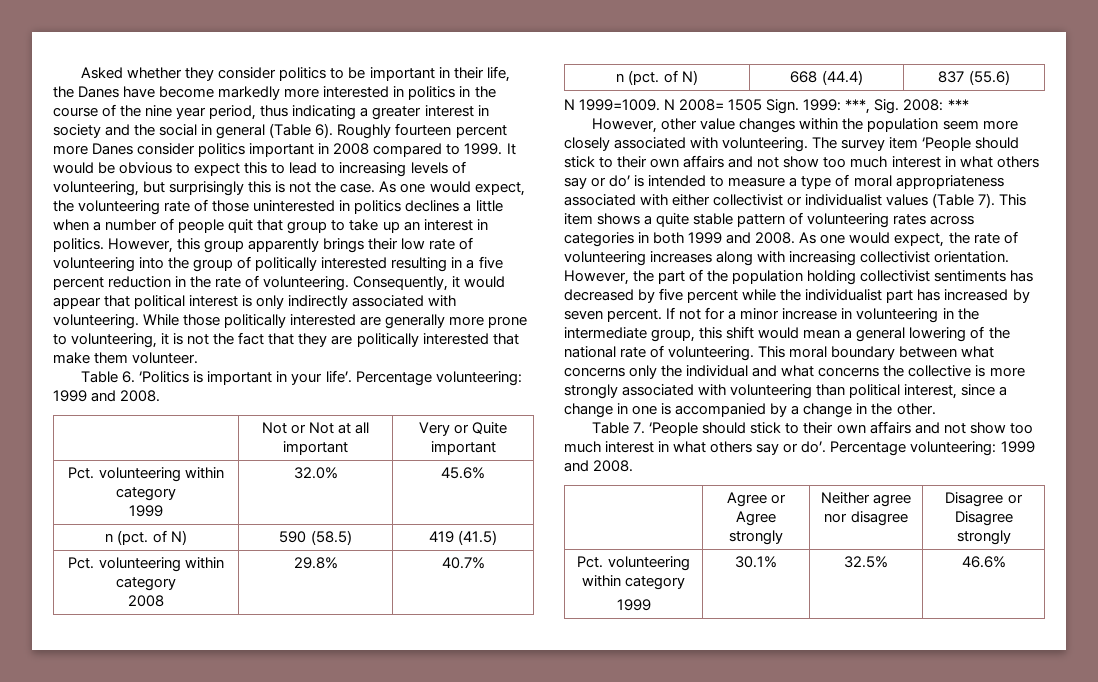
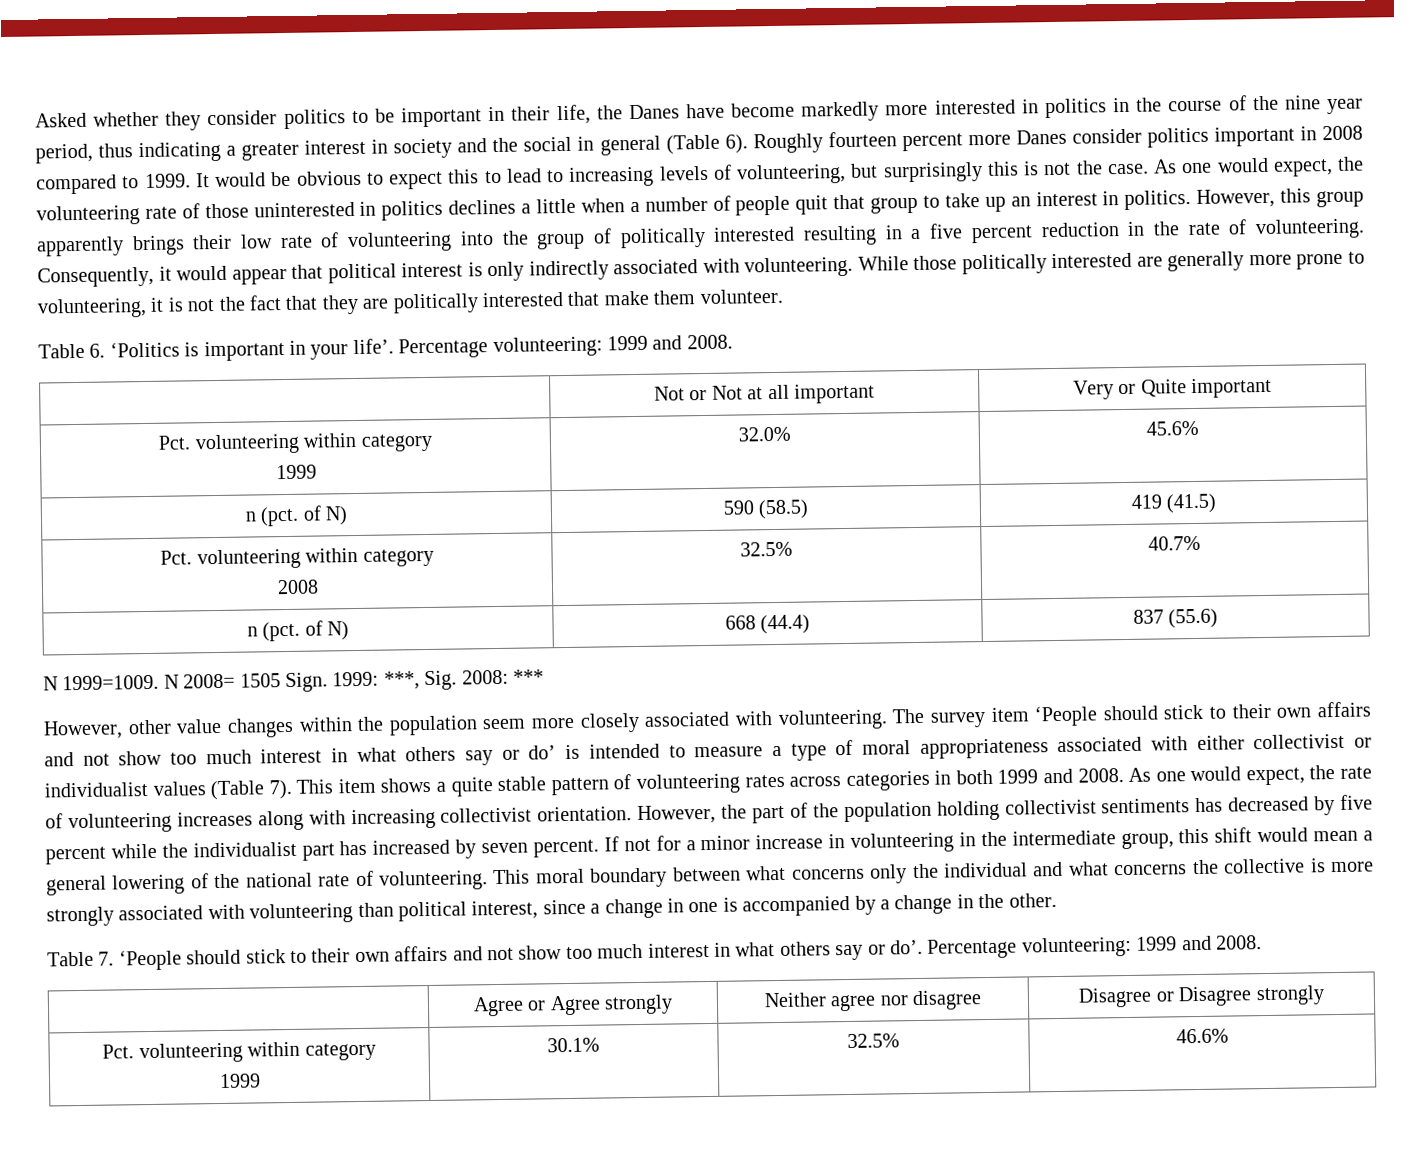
[293,557,338,569] 29.8% -> [740,541,793,557] 32.5%

